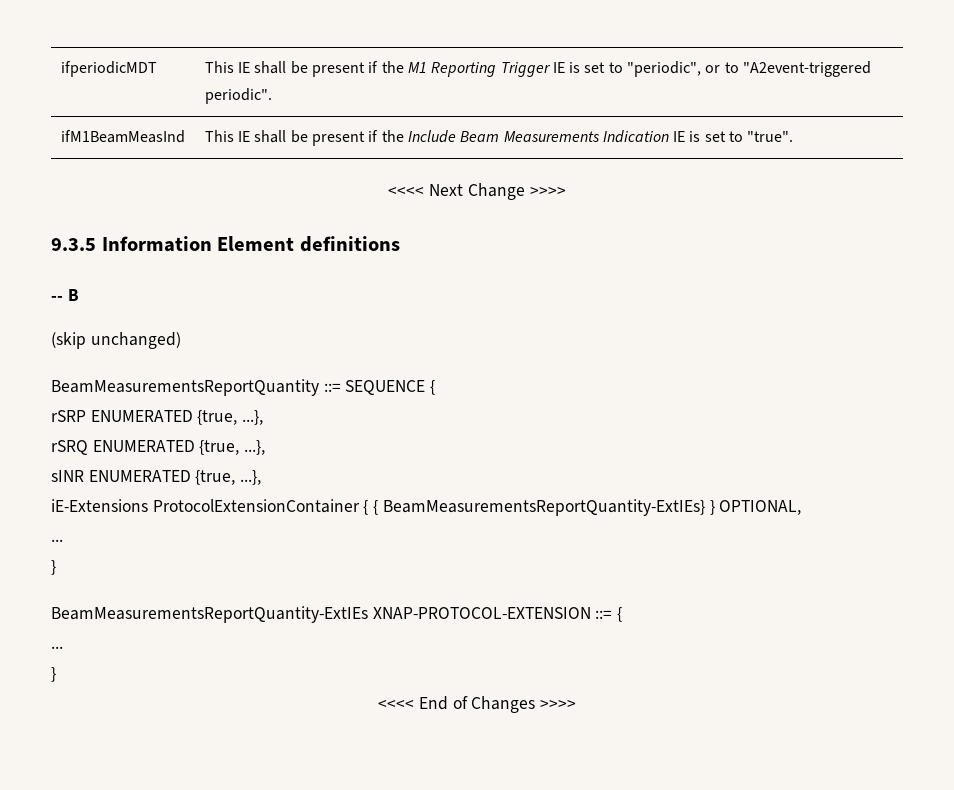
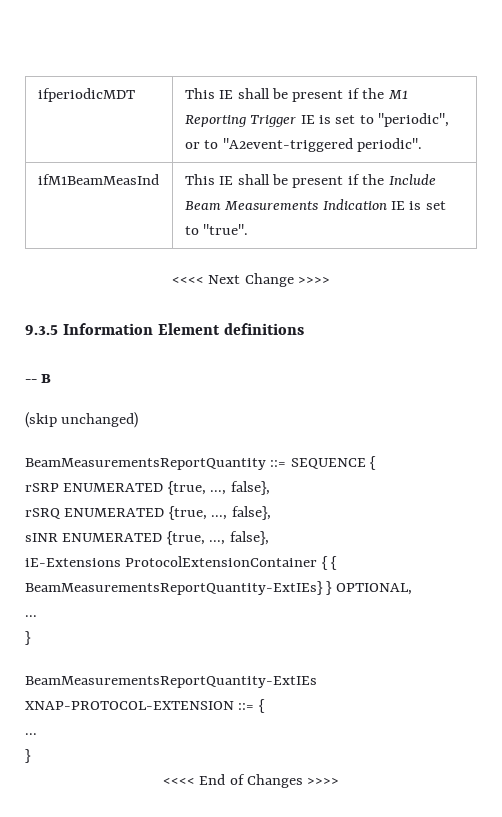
[242,410,264,425] ...}, -> [210,481,270,495] ..., false},
[244,440,266,455] ...}, -> [211,506,271,520] ..., false},
[240,470,262,485] ...}, -> [209,531,269,545] ..., false},

